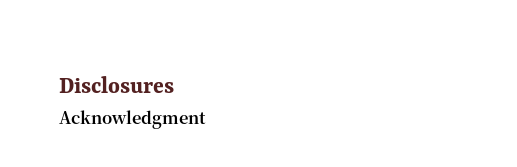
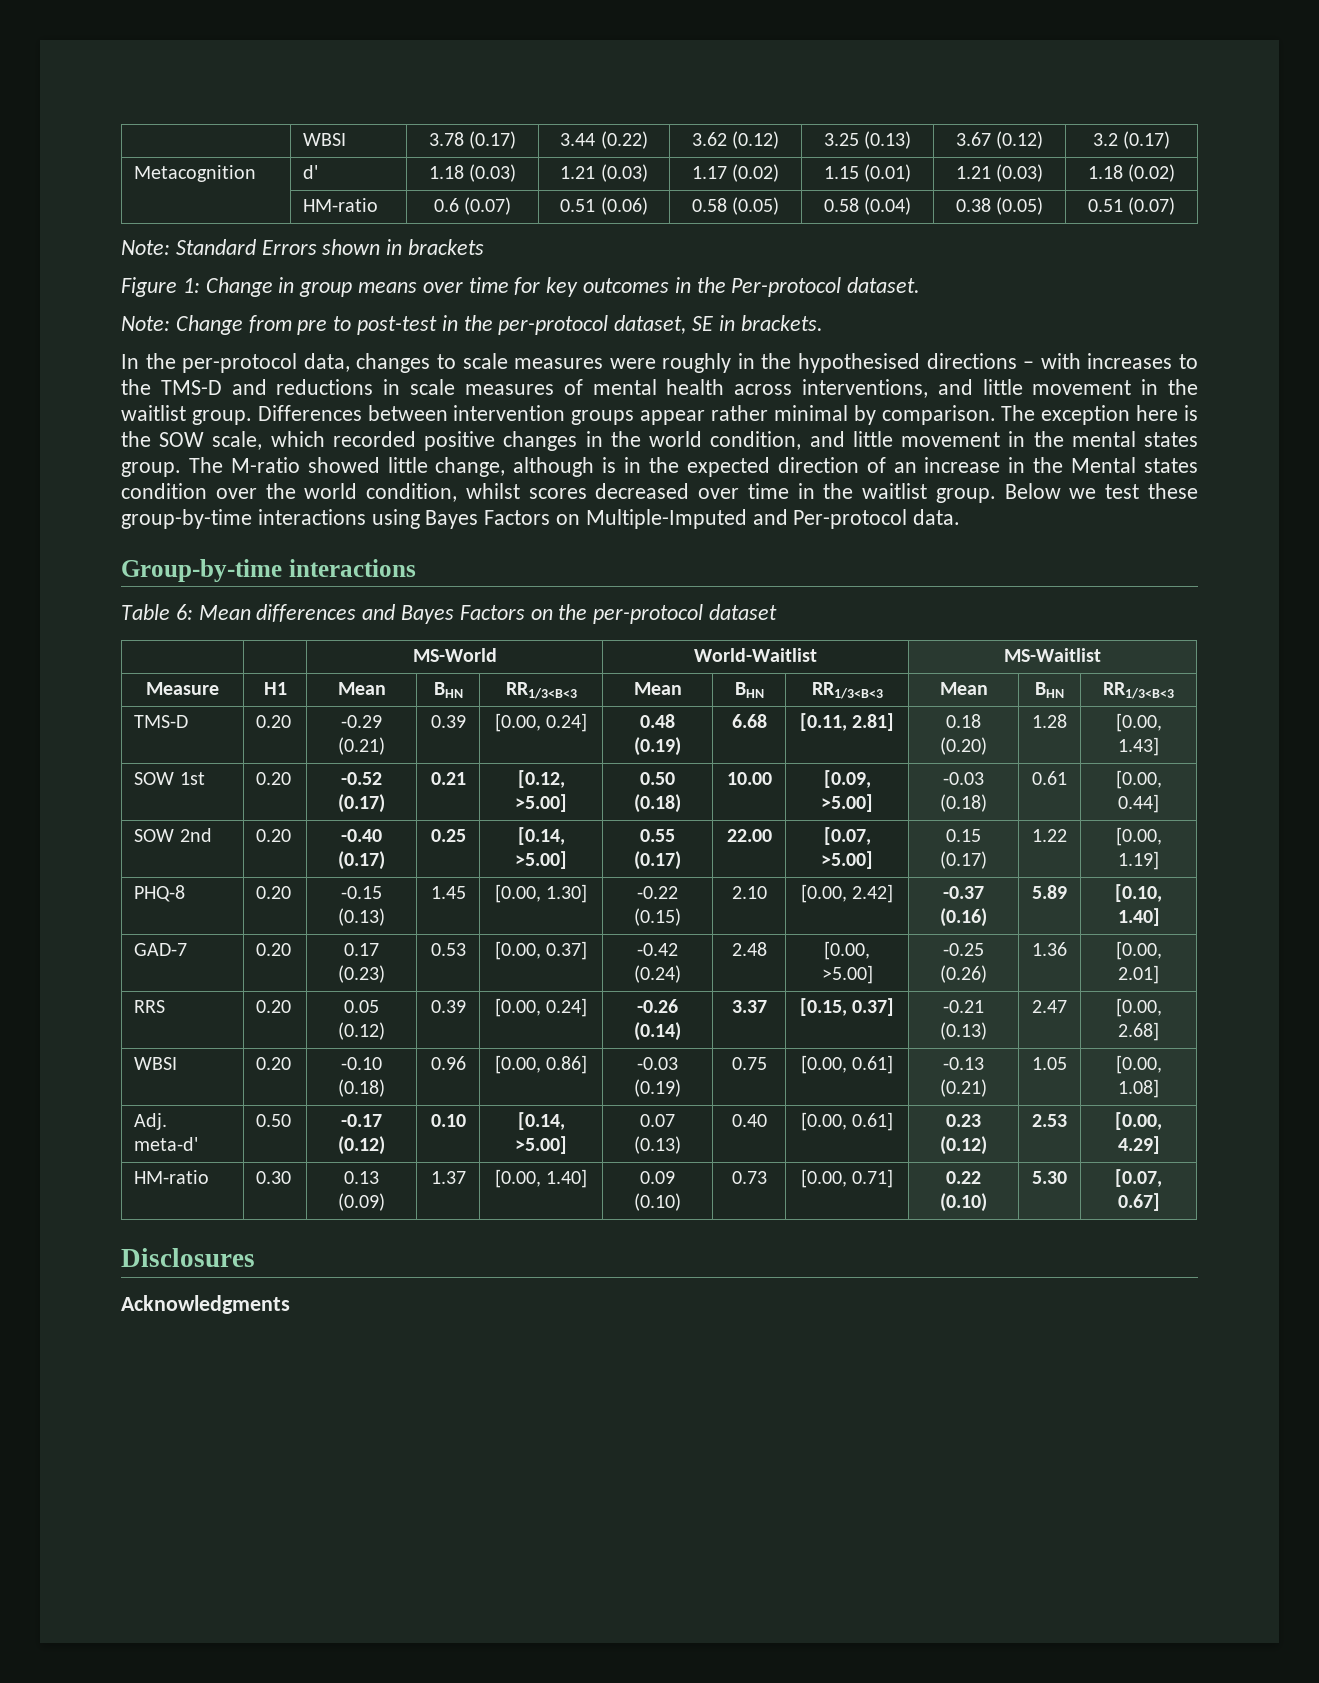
(59, 84) none -> [303,133,347,146] [428,131,517,149] [560,131,648,149] [691,131,780,149] [823,131,912,149] [955,131,1044,149] [1092,131,1171,149] [134,165,257,182] [303,165,319,179] [428,164,517,182] [560,164,648,182] [691,164,780,182] [823,164,912,182] [955,164,1044,182] [1087,164,1176,182] [303,198,379,212] [433,197,512,215] [560,197,648,215] [691,197,780,215] [823,197,912,215] [955,197,1044,215] [1087,197,1176,215] [121,239,485,255] [121,277,921,297] [121,315,823,335] [121,353,1198,373] [121,379,1198,398] [121,405,1199,425] [121,431,1199,451] [121,457,1199,477] [121,483,1198,503] [121,509,961,529] [121,559,416,582] [121,604,778,624] [412,648,497,662] [694,648,817,662] [1004,648,1101,662] [146,682,219,695] [263,682,287,695] [337,682,386,695] [433,682,463,698] [505,682,577,699] [633,682,682,695] [734,682,764,698] [811,682,883,699] [939,682,988,695] [1035,682,1064,698] [1103,682,1174,699] [134,715,189,728] [256,715,292,728] [341,715,382,728] [338,737,385,755] [430,715,466,728] [494,713,588,732] [640,714,675,728] [634,737,681,756] [731,714,767,728] [799,713,895,731] [946,714,981,728] [940,737,987,755] [1032,714,1067,728] [1115,713,1162,732] [1118,737,1159,756] [134,772,205,785] [256,772,292,785] [341,772,382,785] [338,794,385,813] [430,772,466,785] [517,770,565,788] [515,794,567,812] [640,772,675,785] [634,794,681,813] [726,772,772,785] [823,770,871,788] [821,794,873,812] [943,772,984,785] [940,794,987,812] [1032,771,1067,785] [1115,770,1162,789] [1118,794,1159,813] [134,828,212,842] [256,829,292,842] [341,829,382,842] [338,851,385,870] [430,829,466,842] [517,827,565,845] [515,851,567,869] [640,829,675,842] [634,851,681,870] [726,829,772,842] [823,827,871,845] [821,851,873,869] [946,829,981,842] [940,851,987,869] [1032,829,1067,842] [1115,827,1162,846] [1118,851,1159,870] [134,885,186,902] [256,886,292,899] [341,886,382,899] [338,908,385,926] [430,886,466,899] [494,884,588,903] [637,886,678,899] [634,908,681,926] [731,886,767,899] [800,884,894,903] [943,886,984,899] [940,908,987,927] [1032,885,1067,899] [1115,884,1162,902] [1117,908,1160,926] [134,943,188,956] [256,943,292,956] [344,943,379,956] [338,965,385,983] [430,943,466,956] [494,941,588,960] [637,943,678,956] [634,965,681,983] [731,942,767,956] [824,941,870,960] [821,965,873,984] [943,943,984,956] [940,965,987,983] [1032,942,1067,956] [1115,941,1162,960] [1118,965,1159,984] [134,1000,166,1013] [256,1000,292,1013] [344,1000,379,1013] [338,1022,385,1040] [430,1000,466,1013] [494,998,588,1017] [637,999,678,1013] [634,1022,681,1041] [731,1000,767,1013] [799,998,895,1016] [943,1000,984,1013] [940,1022,987,1040] [1032,1000,1067,1013] [1115,998,1162,1017] [1118,1022,1159,1041] [134,1057,178,1070] [256,1057,292,1070] [341,1057,382,1070] [338,1079,385,1097] [430,1056,466,1070] [494,1055,588,1074] [637,1057,678,1070] [634,1079,681,1097] [731,1057,767,1070] [800,1055,894,1074] [943,1057,984,1070] [940,1079,987,1097] [1032,1057,1067,1070] [1115,1055,1162,1074] [1118,1079,1159,1098] [134,1113,168,1130] [134,1137,199,1151] [256,1114,292,1127] [341,1114,382,1127] [338,1136,385,1155] [430,1114,466,1127] [517,1112,565,1130] [515,1136,567,1154] [640,1114,675,1127] [634,1136,681,1154] [731,1114,767,1127] [800,1112,894,1131] [946,1114,981,1127] [940,1136,987,1155] [1032,1114,1067,1127] [1115,1112,1162,1130] [1117,1136,1160,1154] [134,1170,210,1184] [256,1171,292,1184] [344,1171,379,1184] [338,1193,385,1211] [430,1171,466,1184] [494,1169,588,1188] [640,1171,675,1184] [634,1193,681,1211] [731,1171,767,1184] [800,1169,894,1188] [946,1171,981,1184] [940,1193,987,1212] [1032,1171,1067,1184] [1115,1169,1162,1187] [1117,1193,1160,1211] | WBSI | 3.78 (0.17) | 3.44 (0.22) | 3.62 (0.12) | 3.25 (0.13) | 3.67 (0.12) | 3.2 (0.17) // Metacognition | d' | 1.18 (0.03) | 1.21 (0.03) | 1.17 (0.02) | 1.15 (0.01) | 1.21 (0.03) | 1.18 (0.02) // | HM-ratio | 0.6 (0.07) | 0.51 (0.06) | 0.58 (0.05) | 0.58 (0.04) | 0.38 (0.05) | 0.51 (0.07) // Note: Standard Errors shown in brackets // Figure 1: Change in group means over time for key outcomes in the Per-protocol dataset. // Note: Change from pre to post-test in the per-protocol dataset, SE in brackets. // In the per-protocol data, changes to scale measures were roughly in the hypothesised directions – with increases to the TMS-D and reductions in scale measures of mental health across interventions, and little movement in the waitlist group. Differences between intervention groups appear rather minimal by comparison. The exception here is the SOW scale, which recorded positive changes in the world condition, and little movement in the mental states group. The M-ratio showed little change, although is in the expected direction of an increase in the Mental states condition over the world condition, whilst scores decreased over time in the waitlist group. Below we test these group-by-time interactions using Bayes Factors on Multiple-Imputed and Per-protocol data. // Group-by-time interactions // Table 6: Mean differences and Bayes Factors on the per-protocol dataset // | | MS-World | World-Waitlist | MS-Waitlist // Measure | H1 | Mean | BHN | RR1/3<B<3 | Mean | BHN | RR1/3<B<3 | Mean | BHN | RR1/3<B<3 // TMS-D | 0.20 | -0.29 (0.21) | 0.39 | [0.00, 0.24] | 0.48 (0.19) | 6.68 | [0.11, 2.81] | 0.18 (0.20) | 1.28 | [0.00, 1.43] // SOW 1st | 0.20 | -0.52 (0.17) | 0.21 | [0.12, >5.00] | 0.50 (0.18) | 10.00 | [0.09, >5.00] | -0.03 (0.18) | 0.61 | [0.00, 0.44] // SOW 2nd | 0.20 | -0.40 (0.17) | 0.25 | [0.14, >5.00] | 0.55 (0.17) | 22.00 | [0.07, >5.00] | 0.15 (0.17) | 1.22 | [0.00, 1.19] // PHQ-8 | 0.20 | -0.15 (0.13) | 1.45 | [0.00, 1.30] | -0.22 (0.15) | 2.10 | [0.00, 2.42] | -0.37 (0.16) | 5.89 | [0.10, 1.40] // GAD-7 | 0.20 | 0.17 (0.23) | 0.53 | [0.00, 0.37] | -0.42 (0.24) | 2.48 | [0.00, >5.00] | -0.25 (0.26) | 1.36 | [0.00, 2.01] // RRS | 0.20 | 0.05 (0.12) | 0.39 | [0.00, 0.24] | -0.26 (0.14) | 3.37 | [0.15, 0.37] | -0.21 (0.13) | 2.47 | [0.00, 2.68] // WBSI | 0.20 | -0.10 (0.18) | 0.96 | [0.00, 0.86] | -0.03 (0.19) | 0.75 | [0.00, 0.61] | -0.13 (0.21) | 1.05 | [0.00, 1.08] // Adj. meta-d' | 0.50 | -0.17 (0.12) | 0.10 | [0.14, >5.00] | 0.07 (0.13) | 0.40 | [0.00, 0.61] | 0.23 (0.12) | 2.53 | [0.00, 4.29] // HM-ratio | 0.30 | 0.13 (0.09) | 1.37 | [0.00, 1.40] | 0.09 (0.10) | 0.73 | [0.00, 0.71] | 0.22 (0.10) | 5.30 | [0.07, 0.67] //
[59,110,206,129] Acknowledgment -> [121,1295,290,1314] Acknowledgments

